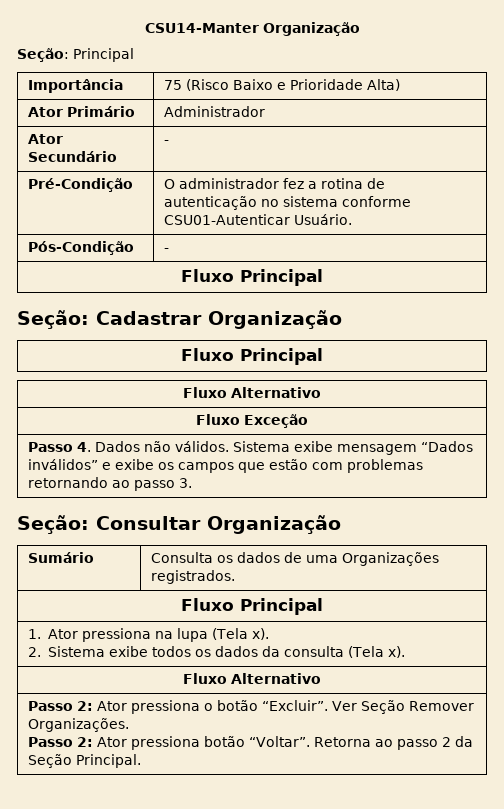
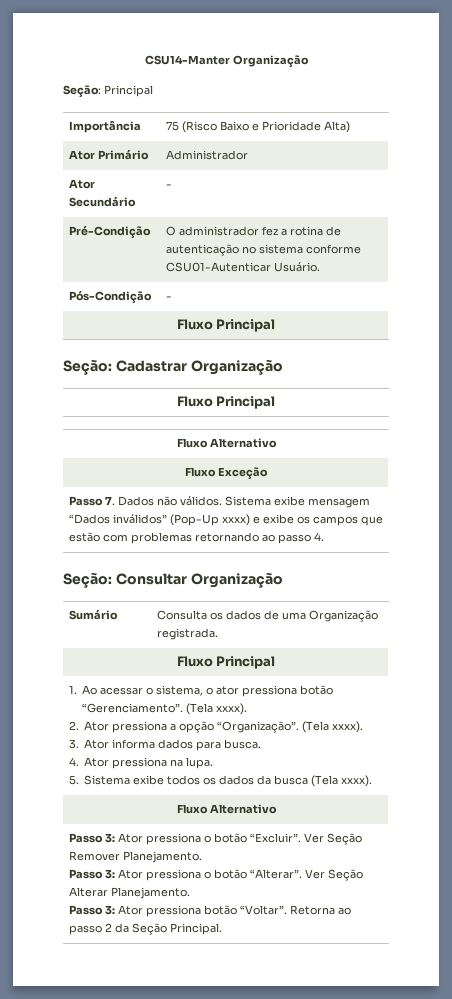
[76,442,91,452] 4. -> [104,496,115,505] 7.
(98, 464) none -> [169,514,250,526] (Pop-Up xxxx)
[178,478,192,488] 3. -> [313,532,324,541] 4.
[341,552,439,566] [150,570,235,584] Organizações registrados. -> [308,610,378,622] [156,628,218,640] Organização registrada.
[47,628,269,642] [27,647,41,657] Ator pressiona na lupa (Tela x). // 2. -> [82,685,334,697] [82,703,248,715] [68,721,364,733] [68,739,262,751] [68,757,214,769] [68,775,79,785] Ao acessar o sistema, o ator pressiona botão “Gerenciamento”. (Tela xxxx). // 2. Ator pressiona a opção “Organização”. (Tela xxxx). // 3. Ator informa dados para busca. // 4. Ator pressiona na lupa. // 5.
[283,646,405,658] consulta (Tela x). -> [274,775,373,787] busca (Tela xxxx).
[76,701,93,711] 2: -> [104,833,115,843] 3:
[27,718,129,732] [27,737,93,747] Organizações. // Passo 2: -> [122,851,202,863] [68,869,363,881] [68,887,190,899] [68,905,115,915] Planejamento. // Passo 3: Ator pressiona o botão “Alterar”. Ver Seção Alterar Planejamento. // Passo 3:

